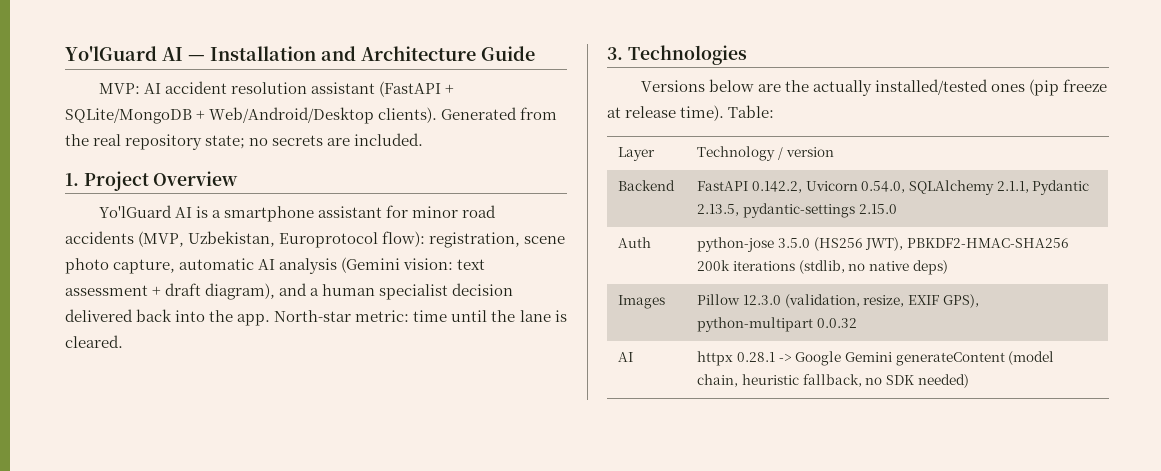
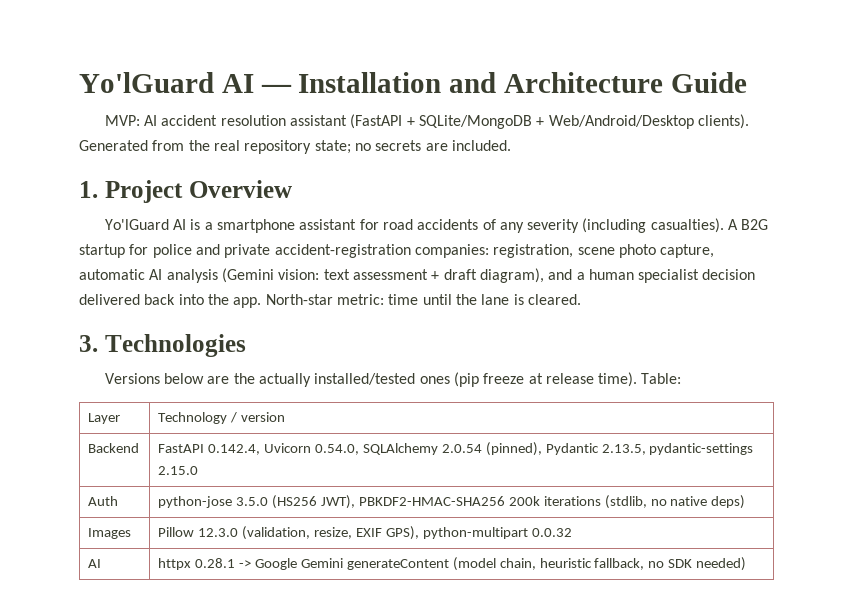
[412,206,459,218] minor -> (379, 224) none
[138,231,426,248] (MVP, Uzbekistan, Europrotocol flow): -> [482,218,769,233] [79,244,489,258] of any severity (including casualties). A B2G startup for police and private accident-registration companies:
[752,181,803,193] 0.142.2, -> [208,444,261,455] 0.142.4,
[996,181,1029,193] 2.1.1, -> [441,442,542,456] 2.0.54 (pinned),

